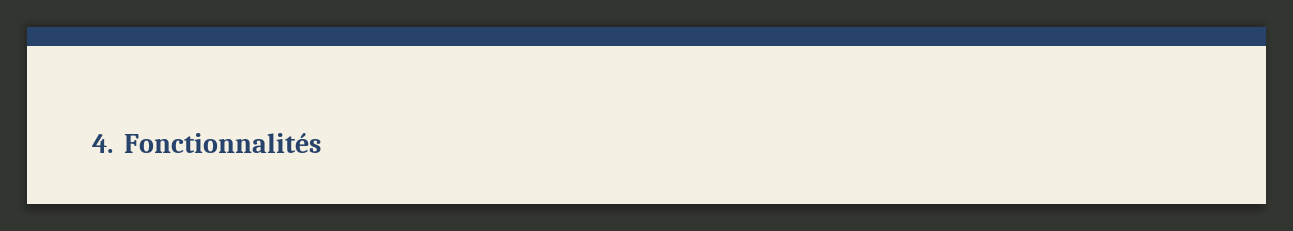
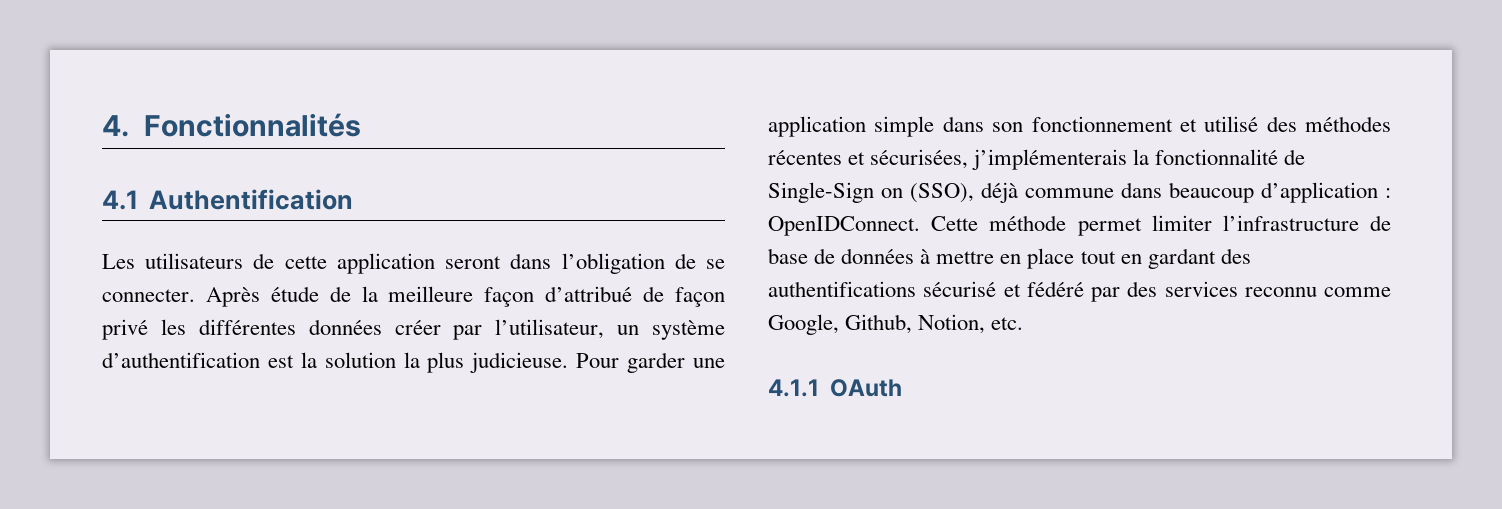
(321, 143) none -> [102,189,354,210] [102,253,725,274] [102,286,725,307] [102,319,725,340] [102,352,725,373] [768,116,1391,137] [768,149,1306,170] [768,182,1391,203] [768,215,1391,236] [768,248,1251,269] [768,281,1391,302] [768,314,1024,335] [768,379,903,397] // 4.1 Authentification // Les utilisateurs de cette application seront dans l’obligation de se connecter. Après étude de la meilleure façon d’attribué de façon privé les différentes données créer par l’utilisateur, un système d’authentification est la solution la plus judicieuse. Pour garder une application simple dans son fonctionnement et utilisé des méthodes récentes et sécurisées, j’implémenterais la fonctionnalité de Single-Sign on (SSO), déjà commune dans beaucoup d’application : OpenIDConnect. Cette méthode permet limiter l’infrastructure de base de données à mettre en place tout en gardant des authentifications sécurisé et fédéré par des services reconnu comme Google, Github, Notion, etc. // 4.1.1 OAuth

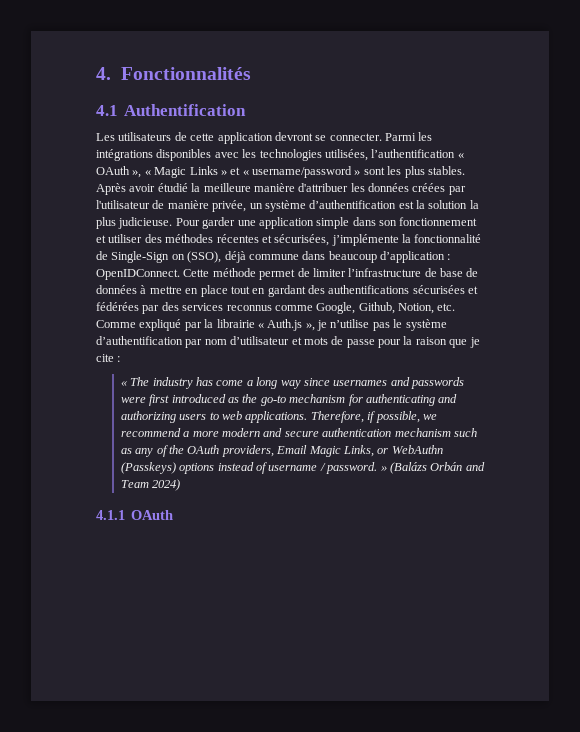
[445,253,725,274] [102,286,725,307] [102,319,605,340] seront dans l’obligation de se connecter. Après étude de la meilleure façon d’attribué de façon privé les différentes données créer par l’utilisateur, -> [274,132,433,141] [96,149,464,161] [96,166,465,178] [96,183,466,195] [96,200,247,212] devront se connecter. Parmi les intégrations disponibles avec les technologies utilisées, l’authentification « OAuth », « Magic Links » et « username/password » sont les plus stables. Après avoir étudié la meilleure manière d'attribuer les données créées par l'utilisateur de manière privée,
[1204,116,1259,132] utilisé -> [108,234,143,243] utiliser
[972,149,1128,170] j’implémenterais -> [331,234,399,246] j’implémente
(1142, 227) none -> [297,268,310,277] de
[923,281,1084,297] sécurisé et fédéré -> [412,285,479,294] [96,302,139,311] sécurisées et fédérées
[1244,287,1317,297] reconnu -> [226,305,272,311] reconnus
(1024, 323) none -> [96,319,447,331] [96,336,480,348] [96,354,121,362] [120,377,465,389] [120,394,458,406] [120,411,437,423] [120,428,477,437] [120,445,443,457] [120,462,485,474] [120,479,181,491] Comme expliqué par la librairie « Auth.js », je n’utilise pas le système d’authentification par nom d’utilisateur et mots de passe pour la raison que je cite : // « The industry has come a long way since usernames and passwords were first introduced as the go-to mechanism for authenticating and authorizing users to web applications. Therefore, if possible, we recommend a more modern and secure authentication mechanism such as any of the OAuth providers, Email Magic Links, or WebAuthn (Passkeys) options instead of username / password. » (Balázs Orbán and Team 2024)

